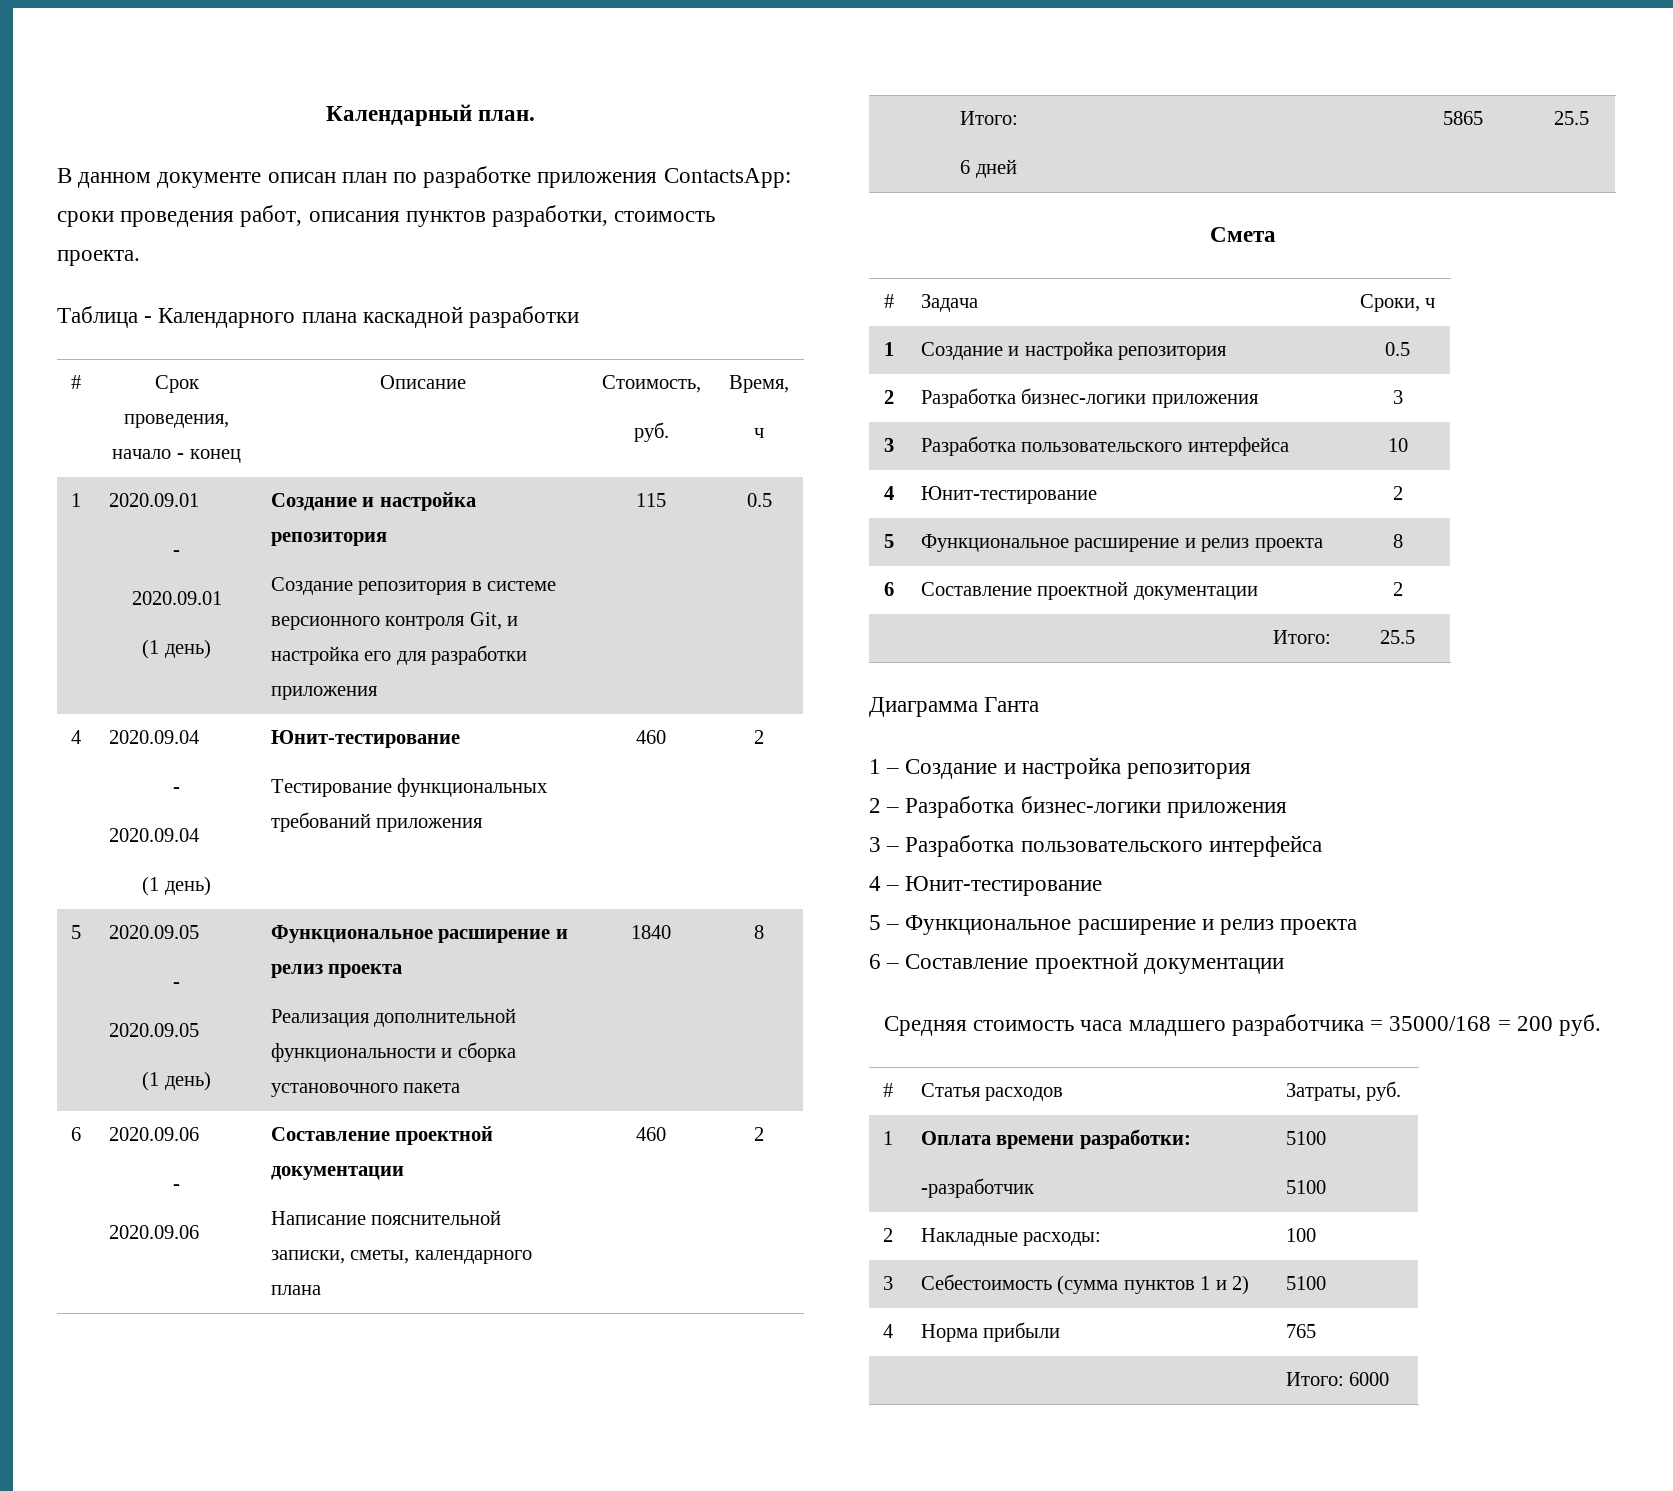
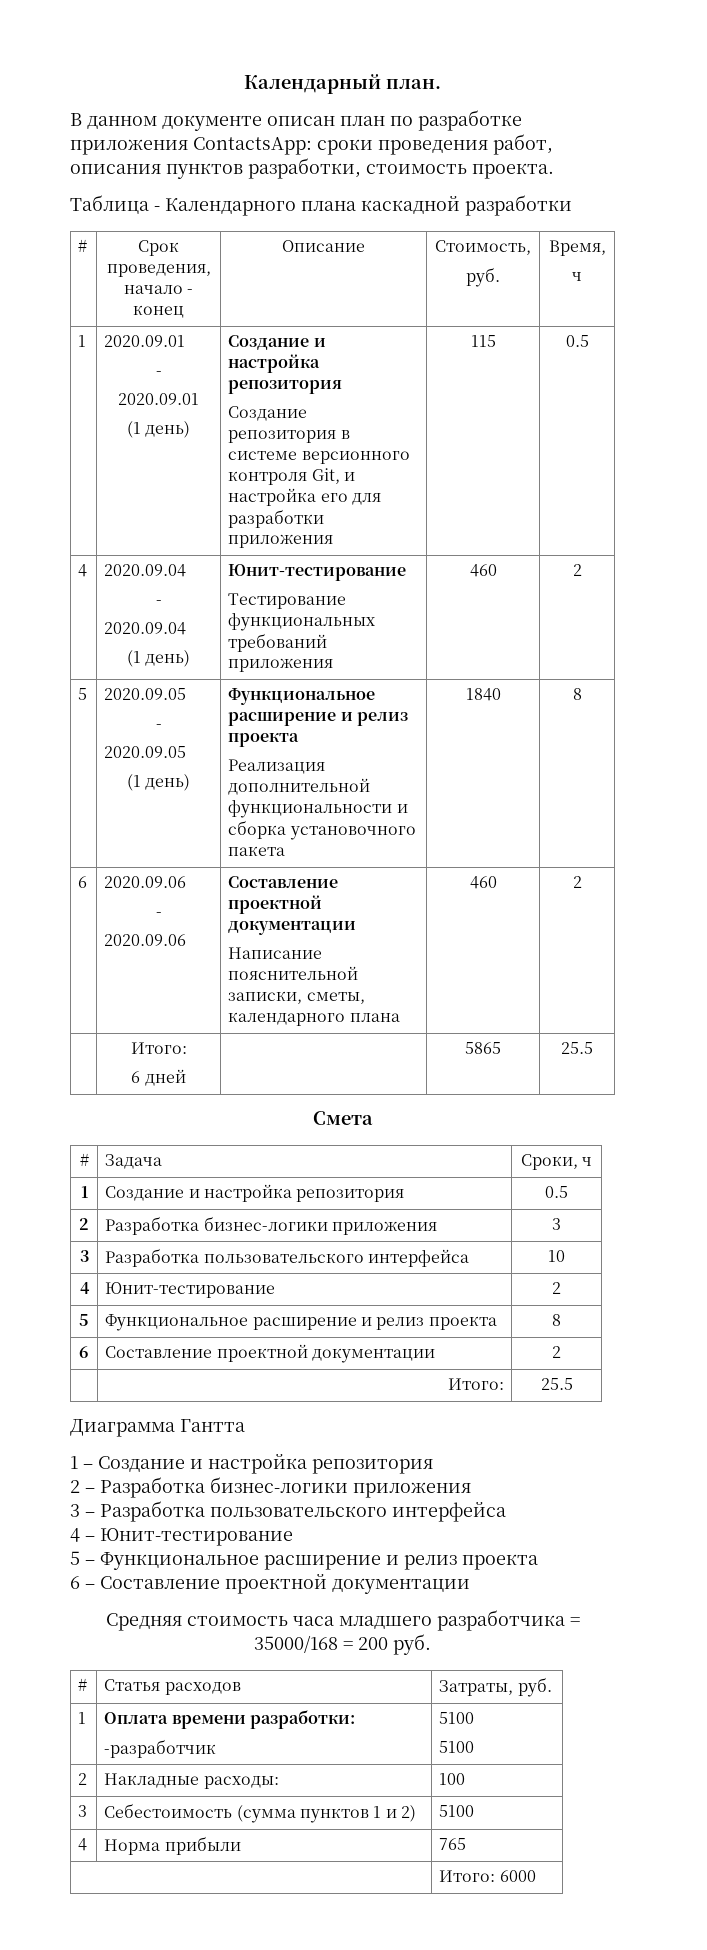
[984,697,1040,712] Ганта -> [180,1419,245,1432] Гантта

